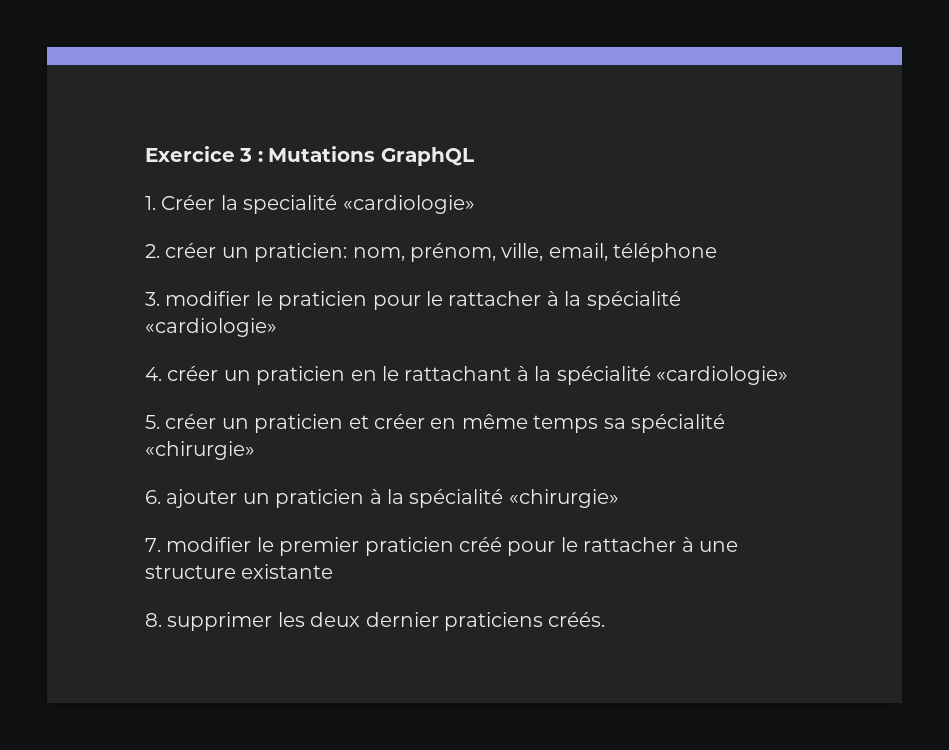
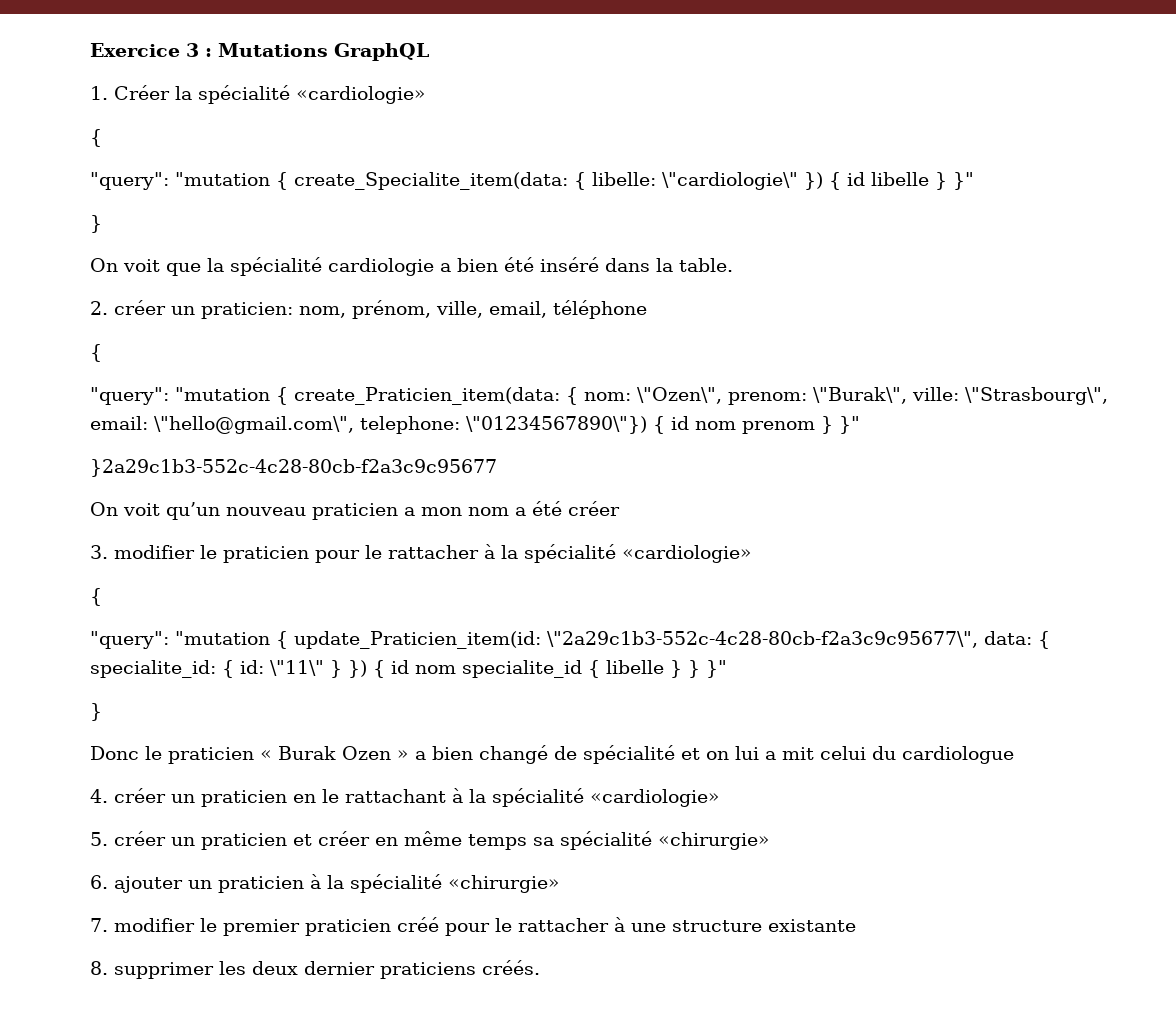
[243,195,475,214] specialité «cardiologie» -> [198,85,426,104] [90,129,102,147] [90,172,974,190] [90,215,102,233] [90,257,733,276] spécialité «cardiologie» // { // "query": "mutation { create_Specialite_item(data: { libelle: \"cardiologie\" }) { id libelle } }" // } // On voit que la spécialité cardiologie a bien été inséré dans la table.
(718, 252) none -> [90,344,102,362] [90,387,1108,405] [90,416,860,434] [90,459,497,477] [90,501,620,520] // { // "query": "mutation { create_Praticien_item(data: { nom: \"Ozen\", prenom: \"Burak\", ville: \"Strasbourg\", email: \"hello@gmail.com\", telephone: \"01234567890\"}) { id nom prenom } }" // }2a29c1b3-552c-4c28-80cb-f2a3c9c95677 // On voit qu’un nouveau praticien a mon nom a été créer
(277, 327) none -> [90,588,102,606] [90,631,1050,649] [90,660,727,678] [90,703,102,721] [90,745,1014,764] // { // "query": "mutation { update_Praticien_item(id: \"2a29c1b3-552c-4c28-80cb-f2a3c9c95677\", data: { specialite_id: { id: \"11\" } }) { id nom specialite_id { libelle } } }" // } // Donc le praticien « Burak Ozen » a bien changé de spécialité et on lui a mit celui du cardiologue

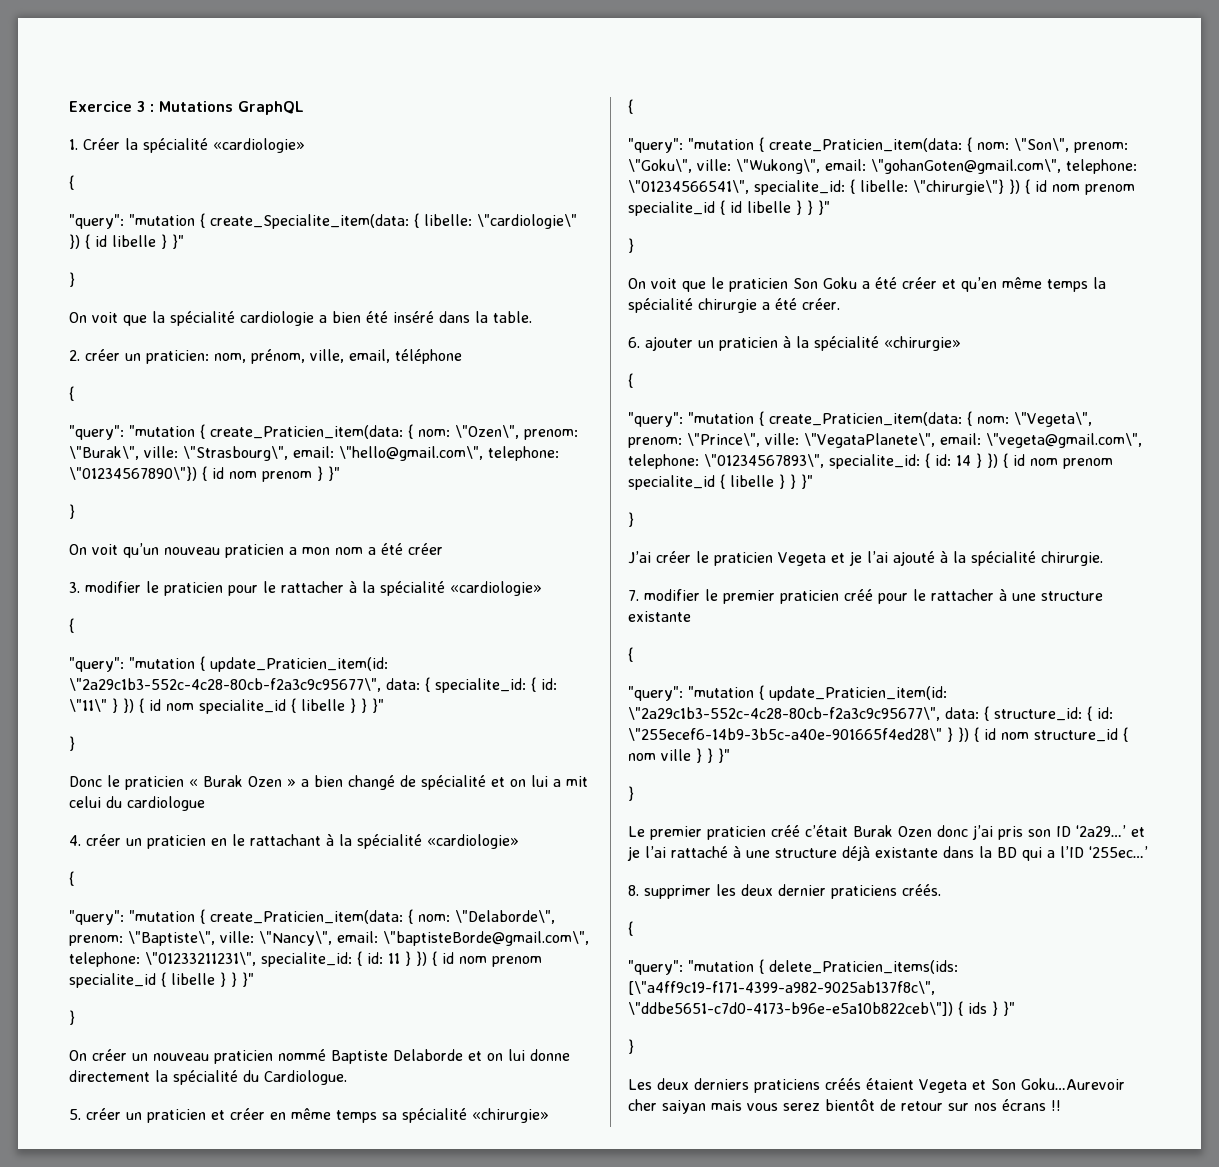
[90,459,497,477] }2a29c1b3-552c-4c28-80cb-f2a3c9c95677 -> [69,504,75,519] }
(720, 798) none -> [69,871,74,886] [69,909,555,925] [69,931,589,946] [69,951,542,967] [69,972,254,988] [69,1010,75,1025] [69,1049,570,1064] [69,1070,347,1085] // { // "query": "mutation { create_Praticien_item(data: { nom: \"Delaborde\", prenom: \"Baptiste\", ville: \"Nancy\", email: \"baptisteBorde@gmail.com\", telephone: \"01233211231\", specialite_id: { id: 11 } }) { id nom prenom specialite_id { libelle } } }" // } // On créer un nouveau praticien nommé Baptiste Delaborde et on lui donne directement la spécialité du Cardiologue.
(770, 841) none -> [628,99,633,114] [628,137,1128,153] [628,159,1137,174] [628,179,1135,195] [628,200,830,216] [628,238,634,253] [628,277,1106,292] [628,298,840,313] // { // "query": "mutation { create_Praticien_item(data: { nom: \"Son\", prenom: \"Goku\", ville: \"Wukong\", email: \"gohanGoten@gmail.com\", telephone: \"01234566541\", specialite_id: { libelle: \"chirurgie\"} }) { id nom prenom specialite_id { id libelle } } }" // } // On voit que le praticien Son Goku a été créer et qu’en même temps la spécialité chirurgie a été créer.
(560, 884) none -> [628,373,633,388] [628,411,1092,427] [628,433,1142,448] [628,453,1113,469] [628,474,813,490] [628,512,634,527] [628,551,1103,566] // { // "query": "mutation { create_Praticien_item(data: { nom: \"Vegeta\", prenom: \"Prince\", ville: \"VegataPlanete\", email: \"vegeta@gmail.com\", telephone: \"01234567893\", specialite_id: { id: 14 } }) { id nom prenom specialite_id { libelle } } }" // } // J’ai créer le praticien Vegeta et je l’ai ajouté à la spécialité chirurgie.
(856, 925) none -> [628,647,633,662] [628,685,947,701] [628,706,1113,721] [628,727,1128,742] [628,748,730,763] [628,786,634,801] [628,825,1145,840] [627,846,1148,861] // { // "query": "mutation { update_Praticien_item(id: \"2a29c1b3-552c-4c28-80cb-f2a3c9c95677\", data: { structure_id: { id: \"255ecef6-14b9-3b5c-a40e-901665f4ed28\" } }) { id nom structure_id { nom ville } } }" // } // Le premier praticien créé c’était Burak Ozen donc j’ai pris son ID ‘2a29…’ et je l’ai rattaché à une structure déjà existante dans la BD qui a l’ID ‘255ec…’
(540, 967) none -> [628,921,633,936] [628,959,958,975] [628,981,935,995] [628,1001,1015,1016] [628,1039,634,1054] [628,1078,1125,1093] [628,1099,1061,1114] // { // "query": "mutation { delete_Praticien_items(ids: [\"a4ff9c19-f171-4399-a982-9025ab137f8c\", \"ddbe5651-c7d0-4173-b96e-e5a10b822ceb\"]) { ids } }" // } // Les deux derniers praticiens créés étaient Vegeta et Son Goku…Aurevoir cher saiyan mais vous serez bientôt de retour sur nos écrans !!

